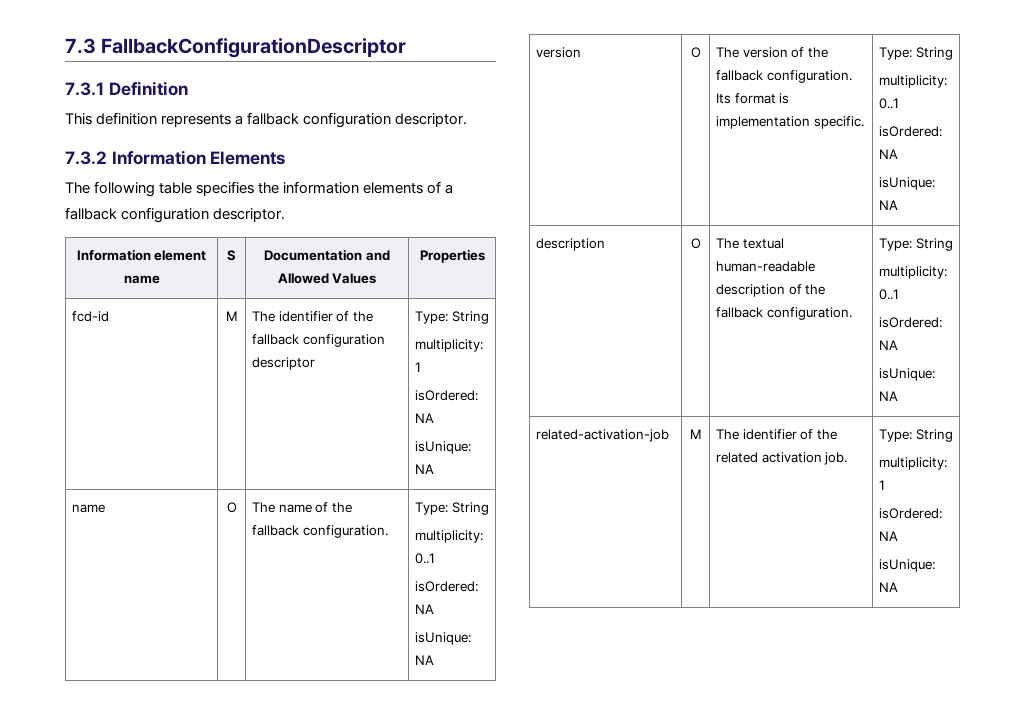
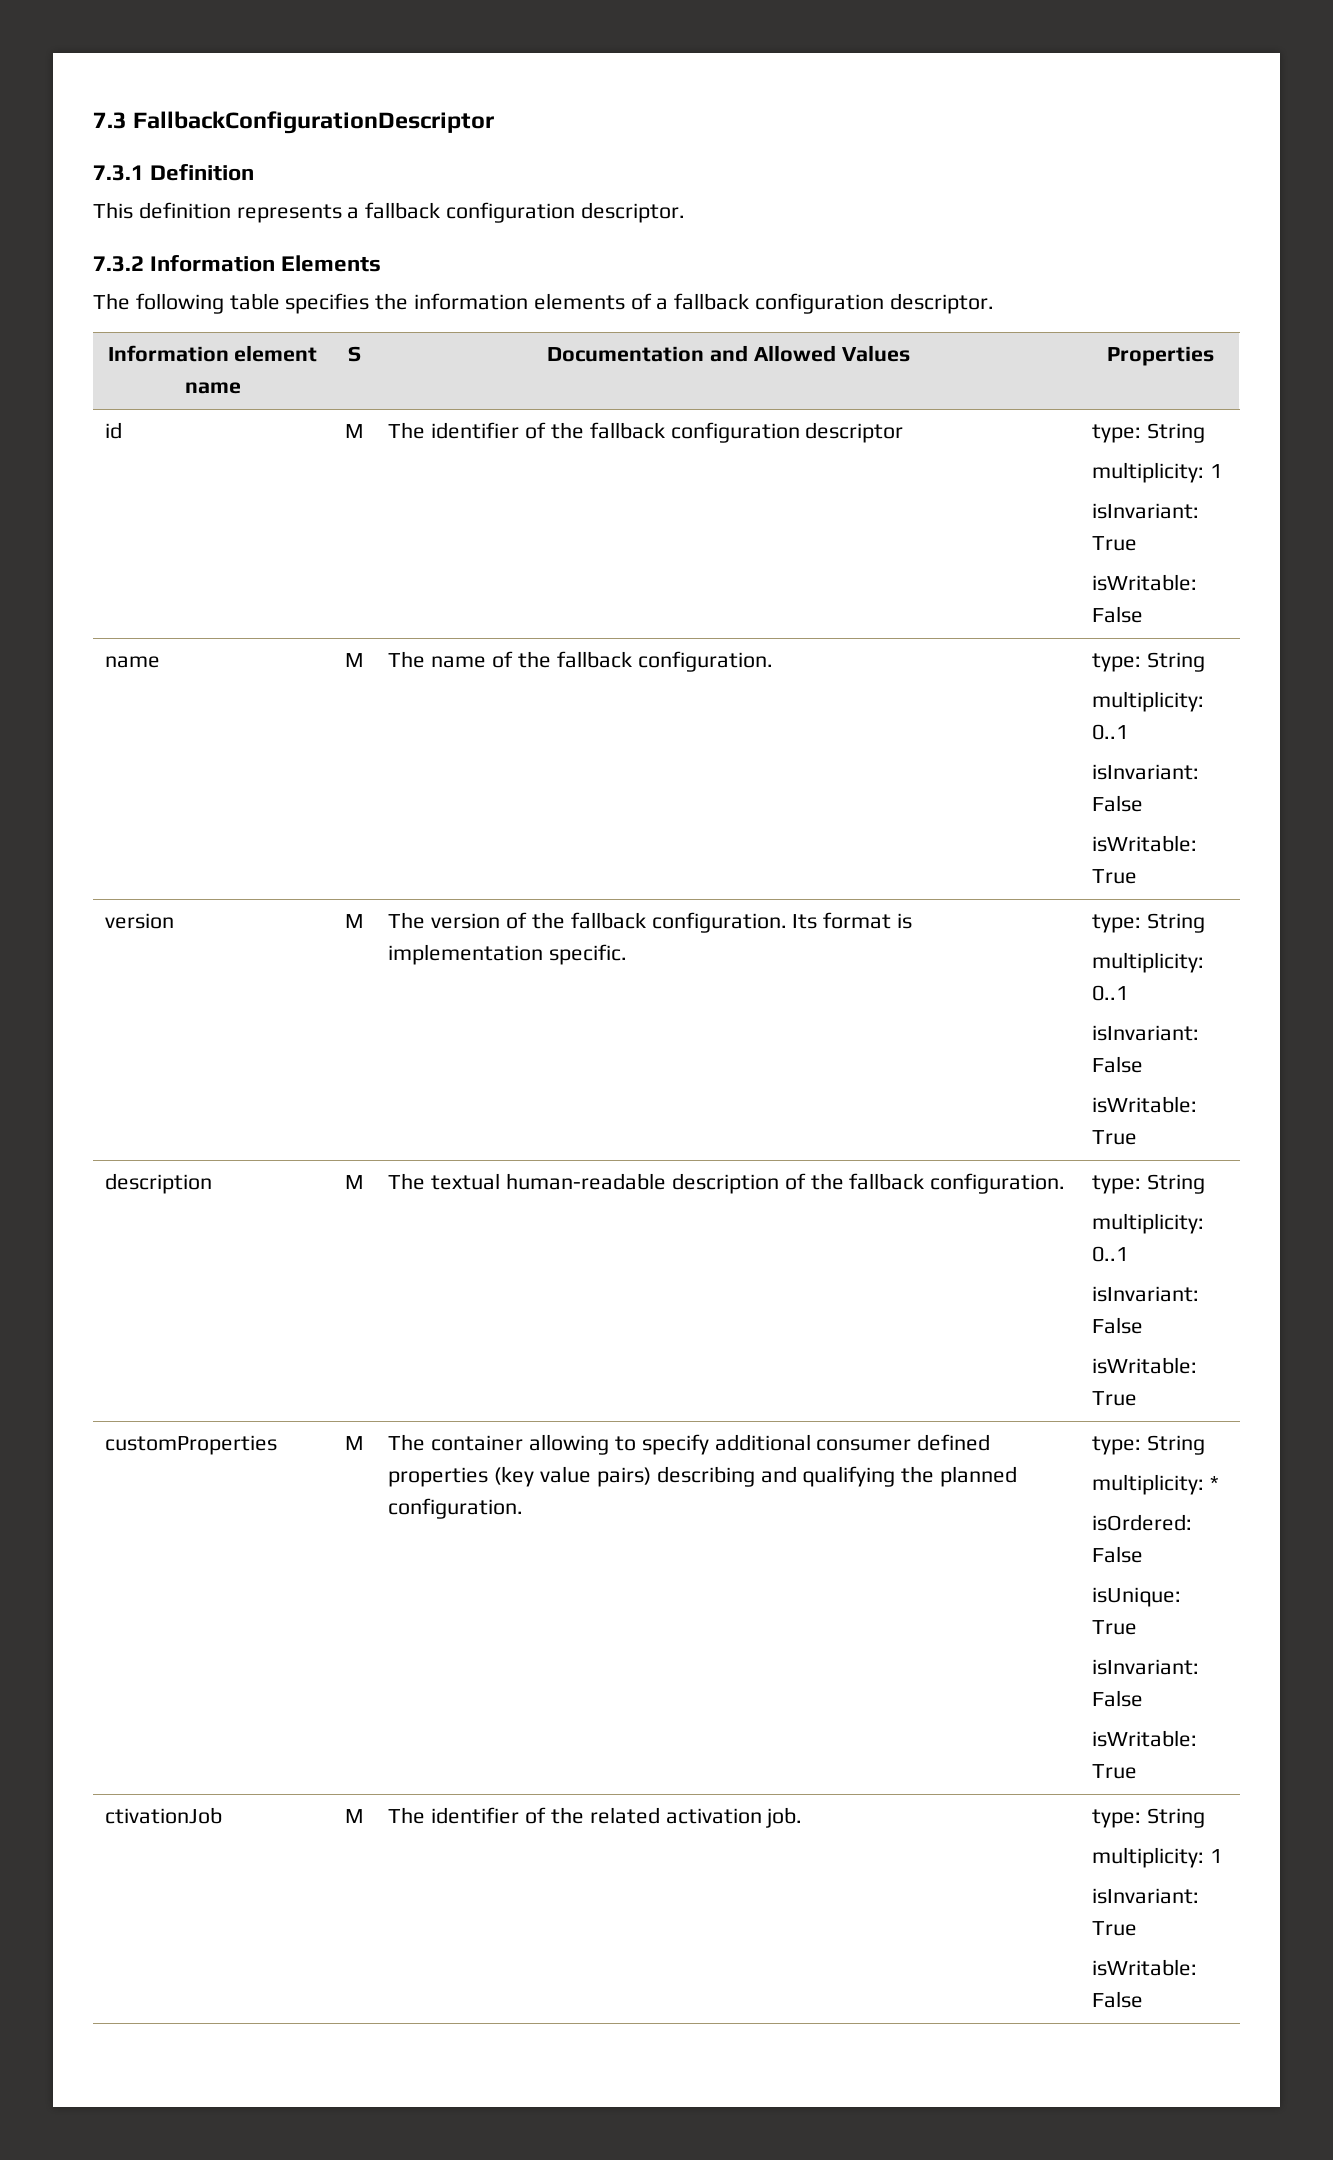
[72,311,110,322] fcd-id -> [105,422,123,439] id
[415,311,489,324] [415,339,484,352] [415,362,422,372] [415,390,479,401] [415,413,435,423] [415,441,472,454] [415,464,435,474] [72,504,106,513] [226,502,237,513] Type: String // multiplicity: 1 // isOrdered: NA // isUnique: NA // name | O -> [1092,423,1206,443] [1092,462,1223,483] [1092,503,1200,519] [1092,536,1138,551] [1092,574,1198,591] [1092,606,1144,623] [105,656,161,668] [344,653,364,667] type: String // multiplicity: 1 // isInvariant: True // isWritable: False // name | M
[415,502,489,515] [415,530,484,543] [415,553,436,564] [415,581,479,592] [415,604,435,614] [415,632,472,645] [415,655,435,665] Type: String // multiplicity: 0..1 // isOrdered: NA // isUnique: NA -> [1092,652,1206,672] [1092,691,1205,712] [1092,724,1129,740] [1092,764,1200,780] [1092,795,1144,812] [1092,835,1198,852] [1092,869,1138,884] type: String // multiplicity: 0..1 // isInvariant: False // isWritable: True
[690,47,701,58] O -> [344,914,364,928] M
[879,47,953,60] [879,75,948,88] [879,98,900,109] [879,126,943,137] [879,149,899,159] [879,177,936,190] [879,200,899,210] Type: String // multiplicity: 0..1 // isOrdered: NA // isUnique: NA -> [1092,913,1206,933] [1092,952,1205,973] [1092,985,1129,1001] [1092,1025,1200,1041] [1092,1056,1144,1073] [1092,1096,1198,1113] [1092,1130,1138,1145] type: String // multiplicity: 0..1 // isInvariant: False // isWritable: True
[690,238,701,249] O -> [344,1175,364,1189] M
[879,238,953,251] [879,266,948,279] [879,289,900,300] [879,317,943,328] [879,340,899,350] [879,368,936,381] [879,391,899,401] [536,429,670,442] Type: String // multiplicity: 0..1 // isOrdered: NA // isUnique: NA // related-activation-job -> [1092,1174,1206,1194] [1092,1213,1205,1234] [1092,1246,1129,1262] [1092,1286,1200,1302] [1092,1317,1144,1334] [1092,1357,1198,1374] [1092,1391,1138,1406] [105,1435,278,1455] [344,1436,364,1450] [388,1434,991,1455] [388,1466,1017,1487] [388,1498,524,1519] [1092,1435,1206,1455] [1092,1474,1220,1495] [1092,1514,1193,1531] [1092,1546,1144,1563] [1092,1587,1182,1607] [1092,1620,1138,1635] [1092,1659,1200,1675] [1092,1690,1144,1707] [1092,1730,1198,1747] [1092,1764,1138,1779] [105,1807,223,1824] type: String // multiplicity: 0..1 // isInvariant: False // isWritable: True // customProperties | M | The container allowing to specify additional consumer defined properties (key value pairs) describing and qualifying the planned configuration. | type: String // multiplicity: * // isOrdered: False // isUnique: True // isInvariant: False // isWritable: True // ctivationJob
[879,429,953,442] [879,457,948,470] [879,480,886,490] [879,508,943,519] [879,531,899,541] [879,559,936,572] [879,582,899,592] Type: String // multiplicity: 1 // isOrdered: NA // isUnique: NA -> [1092,1808,1206,1828] [1092,1847,1223,1868] [1092,1888,1200,1904] [1092,1921,1138,1936] [1092,1959,1198,1976] [1092,1991,1144,2008] type: String // multiplicity: 1 // isInvariant: True // isWritable: False

